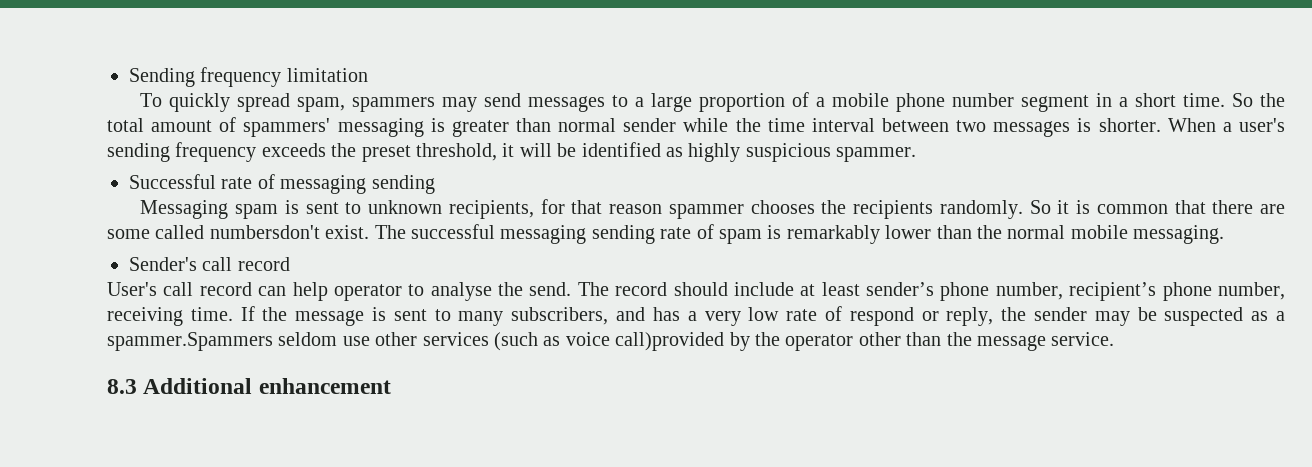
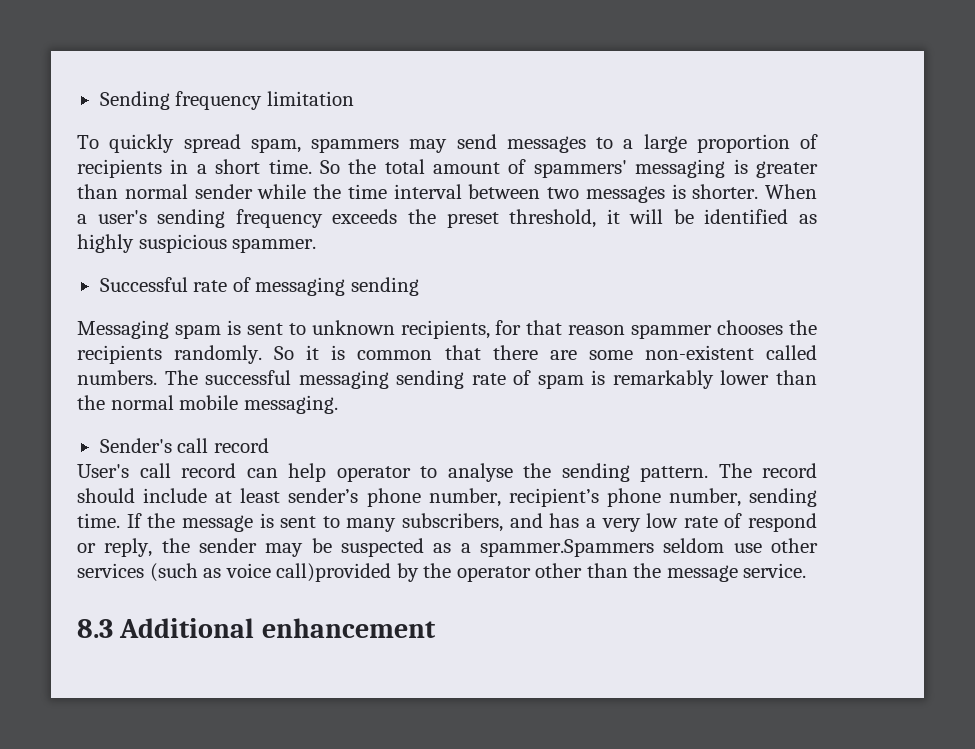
[816,93,1090,112] a mobile phone number segment -> [77,159,162,178] recipients
[155,225,370,239] called numbersdon't exist. -> [644,345,817,360] [77,370,157,385] non-existent called numbers.
[529,282,572,296] send. -> [561,463,708,482] sending pattern.
[107,307,183,326] receiving -> [749,488,818,507] sending

